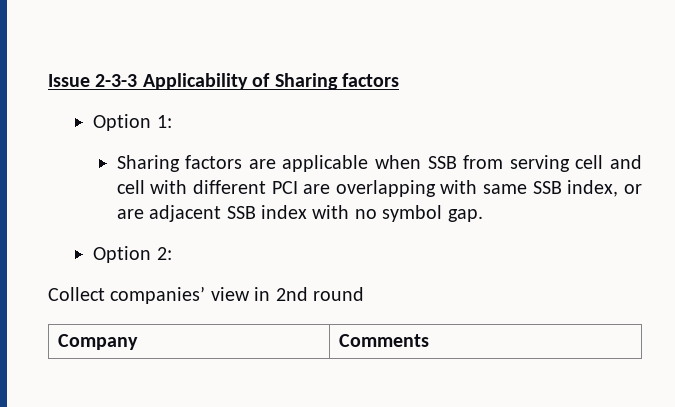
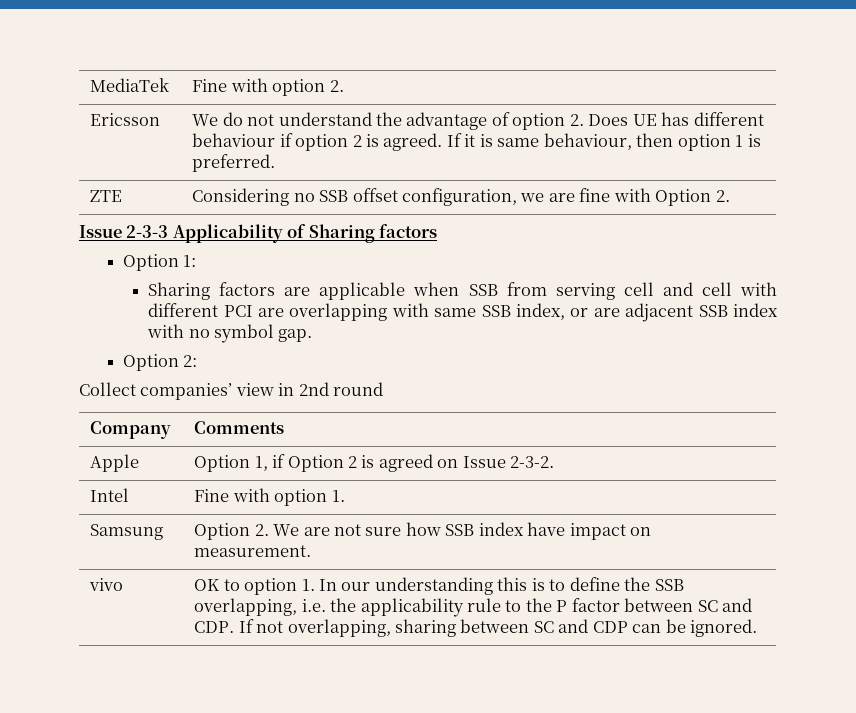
(48, 80) none -> [90,78,170,92] [192,78,344,96] [90,113,161,126] [192,112,764,130] [192,133,761,151] [192,154,276,172] [90,190,123,202] [192,188,730,206] MediaTek | Fine with option 2. // Ericsson | We do not understand the advantage of option 2. Does UE has different behaviour if option 2 is agreed. If it is same behaviour, then option 1 is preferred. // ZTE | Considering no SSB offset configuration, we are fine with Option 2. //
(430, 340) none -> [90,454,140,472] [194,454,555,472] [90,488,130,502] [194,488,345,506] [90,524,164,540] [194,522,652,540] [194,545,312,557] [89,578,124,591] [194,577,684,595] [194,598,753,617] [194,619,758,637] // Apple | Option 1, if Option 2 is agreed on Issue 2-3-2. // Intel | Fine with option 1. // Samsung | Option 2. We are not sure how SSB index have impact on measurement. // vivo | OK to option 1. In our understanding this is to define the SSB overlapping, i.e. the applicability rule to the P factor between SC and CDP. If not overlapping, sharing between SC and CDP can be ignored.

